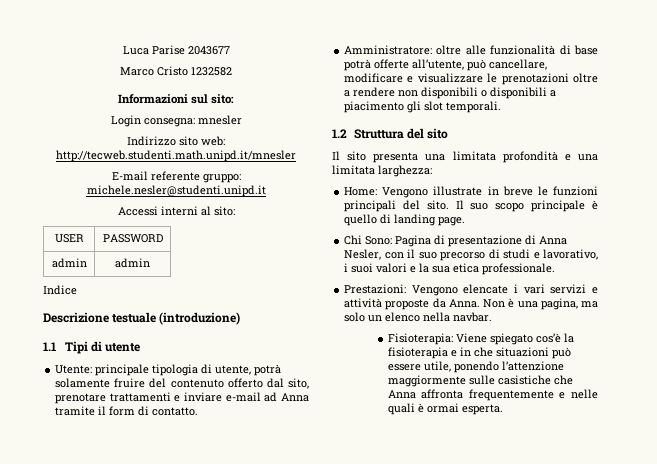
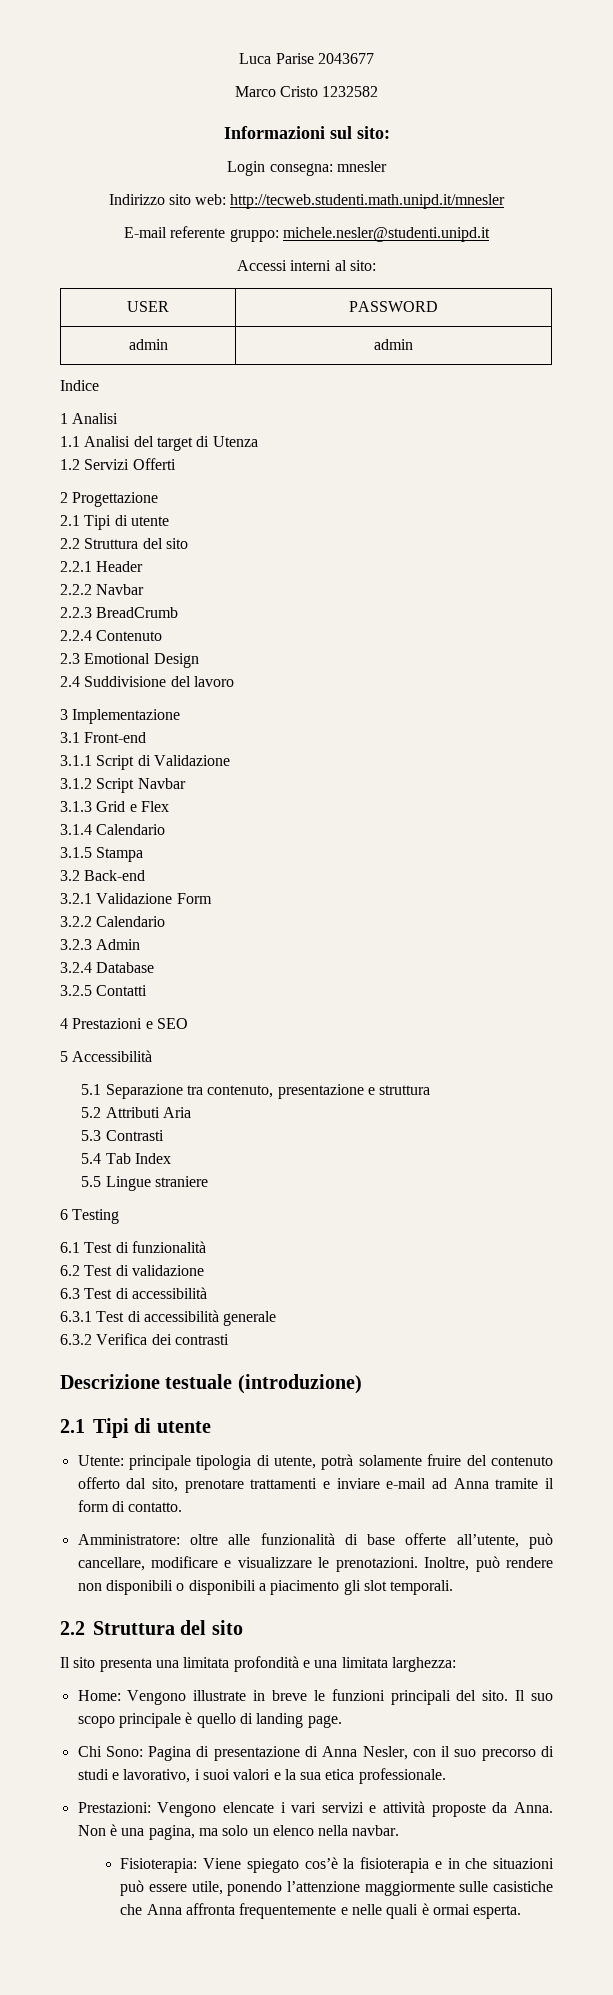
(77, 290) none -> [60,413,119,424] [60,436,258,451] [60,458,176,470] [60,492,159,507] [60,515,169,530] [60,538,188,549] [60,561,144,572] [60,584,145,595] [60,607,179,618] [60,630,163,641] [60,653,199,668] [60,676,234,687] [60,709,181,724] [60,732,147,743] [60,755,230,770] [60,778,186,793] [60,801,169,812] [60,824,166,835] [60,847,144,862] [60,870,146,881] [60,893,212,904] [60,916,166,927] [60,939,141,950] [60,962,155,973] [60,985,148,996] [60,1018,188,1029] [60,1050,153,1062] [81,1084,431,1099] [81,1107,192,1118] [81,1130,164,1141] [81,1153,172,1164] [81,1176,209,1191] [60,1209,120,1224] [60,1241,206,1253] [60,1265,204,1276] [60,1287,207,1299] [60,1310,277,1326] [60,1333,229,1345] // 1 Analisi // 1.1 Analisi del target di Utenza // 1.2 Servizi Offerti // 2 Progettazione // 2.1 Tipi di utente // 2.2 Struttura del sito // 2.2.1 Header // 2.2.2 Navbar // 2.2.3 BreadCrumb // 2.2.4 Contenuto // 2.3 Emotional Design // 2.4 Suddivisione del lavoro // 3 Implementazione // 3.1 Front-end // 3.1.1 Script di Validazione // 3.1.2 Script Navbar // 3.1.3 Grid e Flex // 3.1.4 Calendario // 3.1.5 Stampa // 3.2 Back-end // 3.2.1 Validazione Form // 3.2.2 Calendario // 3.2.3 Admin // 3.2.4 Database // 3.2.5 Contatti // 4 Prestazioni e SEO // 5 Accessibilità // 5.1 Separazione tra contenuto, presentazione e struttura // 5.2 Attributi Aria // 5.3 Contrasti // 5.4 Tab Index // 5.5 Lingue straniere // 6 Testing // 6.1 Test di funzionalità // 6.2 Test di validazione // 6.3 Test di accessibilità // 6.3.1 Test di accessibilità generale // 6.3.2 Verifica dei contrasti
[43,342,56,351] 1.1 -> [60,1419,85,1433] 2.1
[344,59,372,71] potrà -> (396, 1539) none
[501,73,598,85] [344,90,351,97] prenotazioni oltre a -> [335,1556,500,1572] prenotazioni. Inoltre, può
[332,129,347,138] 1.2 -> [60,1621,85,1635] 2.2

